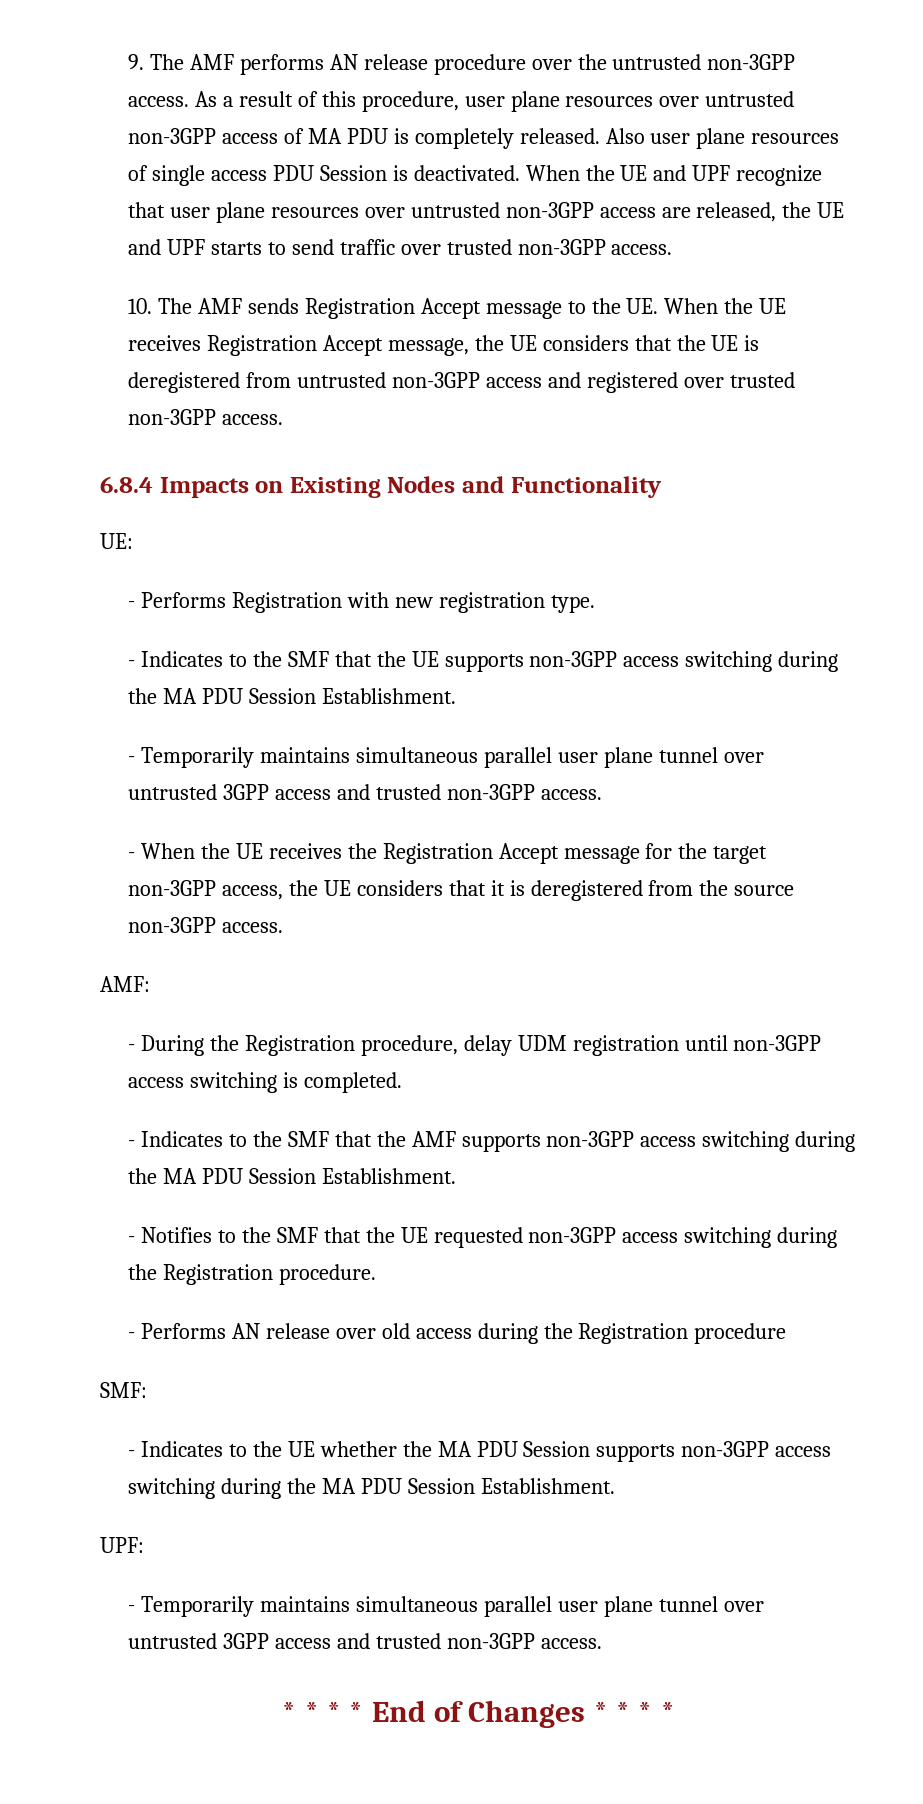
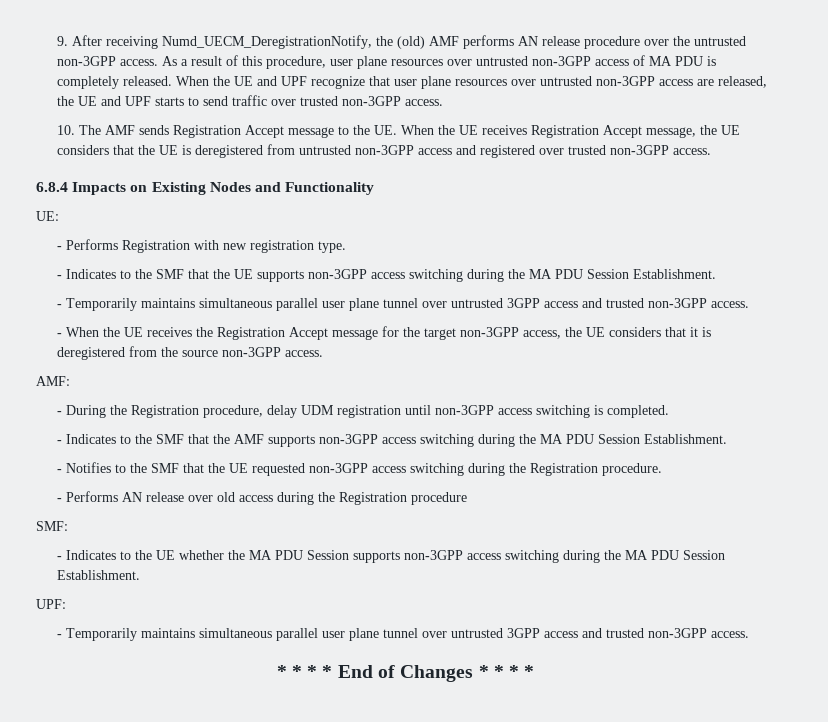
[149,54,184,70] The -> [72,35,426,49] After receiving Numd_UECM_DeregistrationNotify, the (old)
[605,128,840,149] [128,165,520,186] Also user plane resources of single access PDU Session is deactivated. -> (173, 81) none

